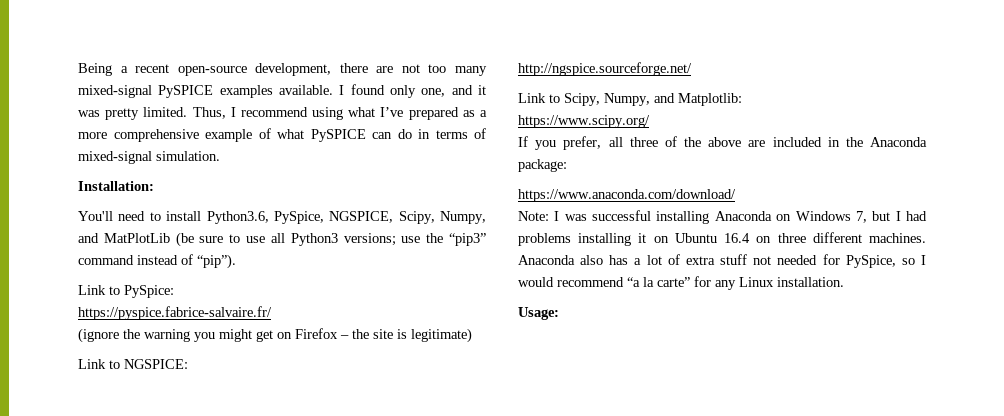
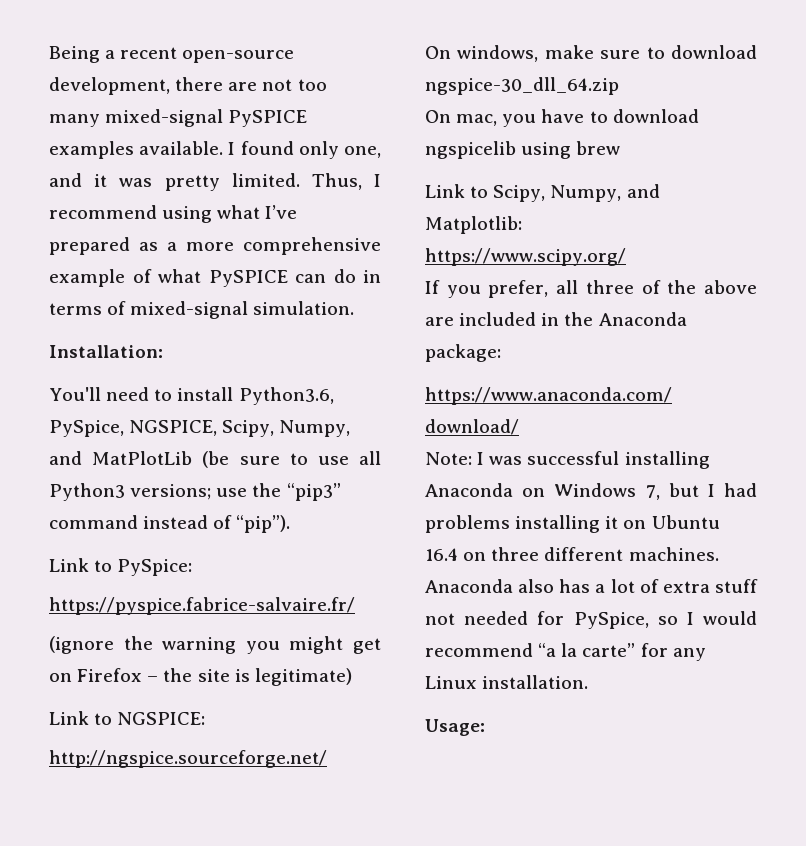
(692, 69) none -> [425,45,757,62] [425,77,619,95] [425,109,699,127] [425,141,621,159] // On windows, make sure to download ngspice-30_dll_64.zip // On mac, you have to download ngspicelib using brew

